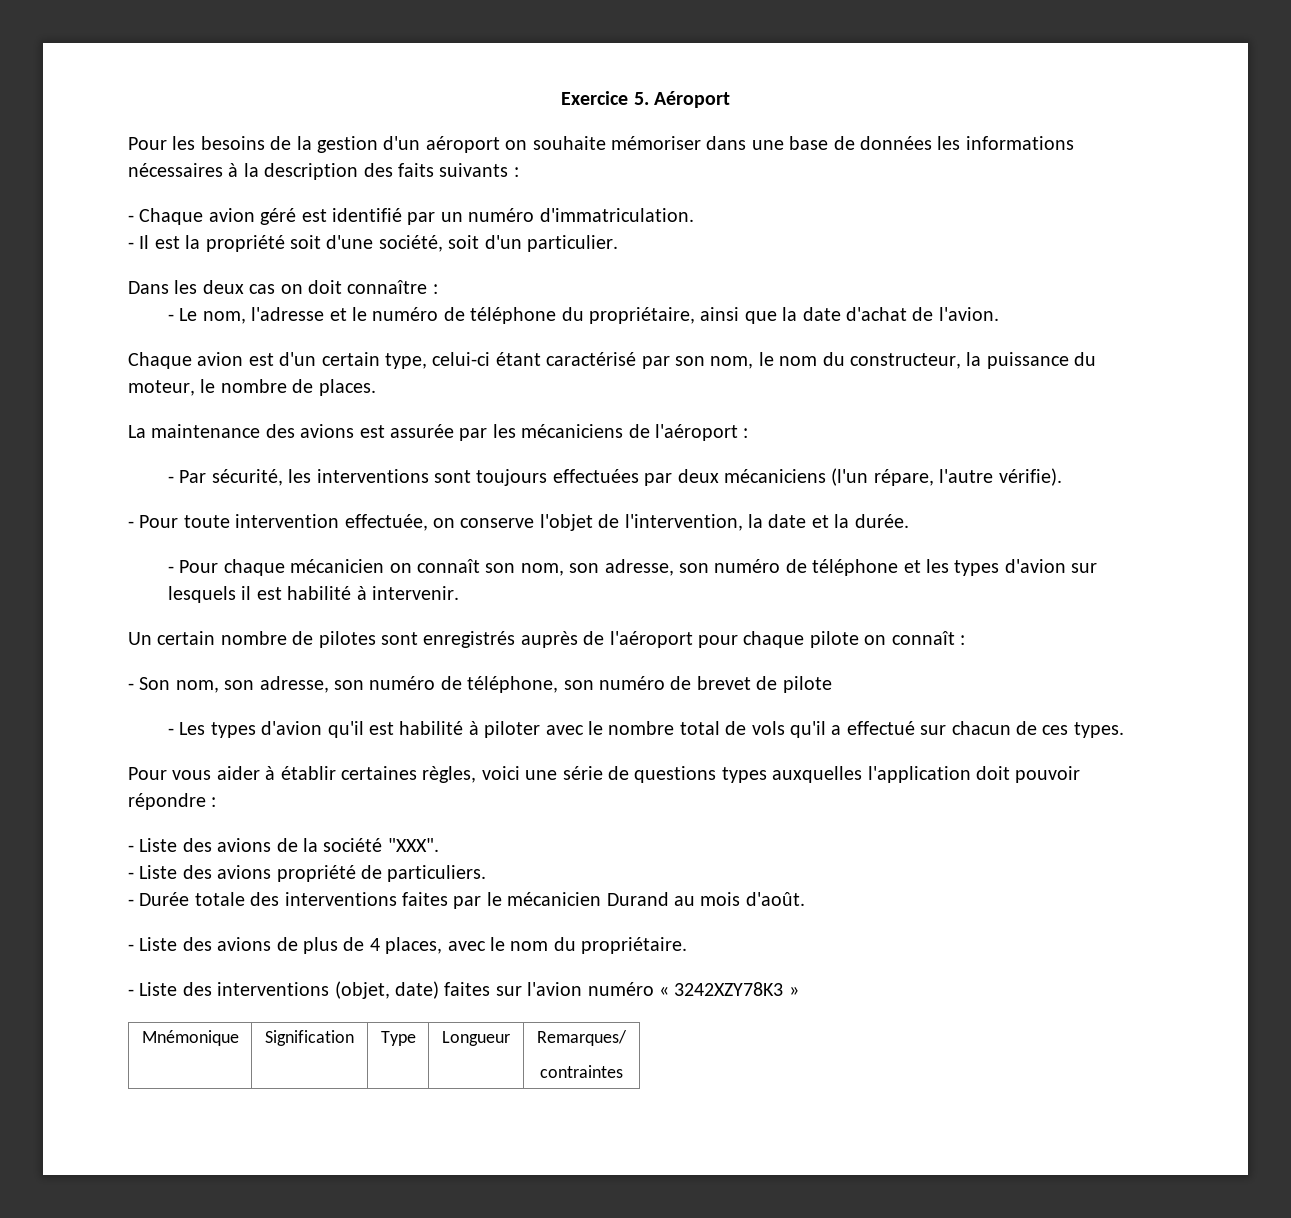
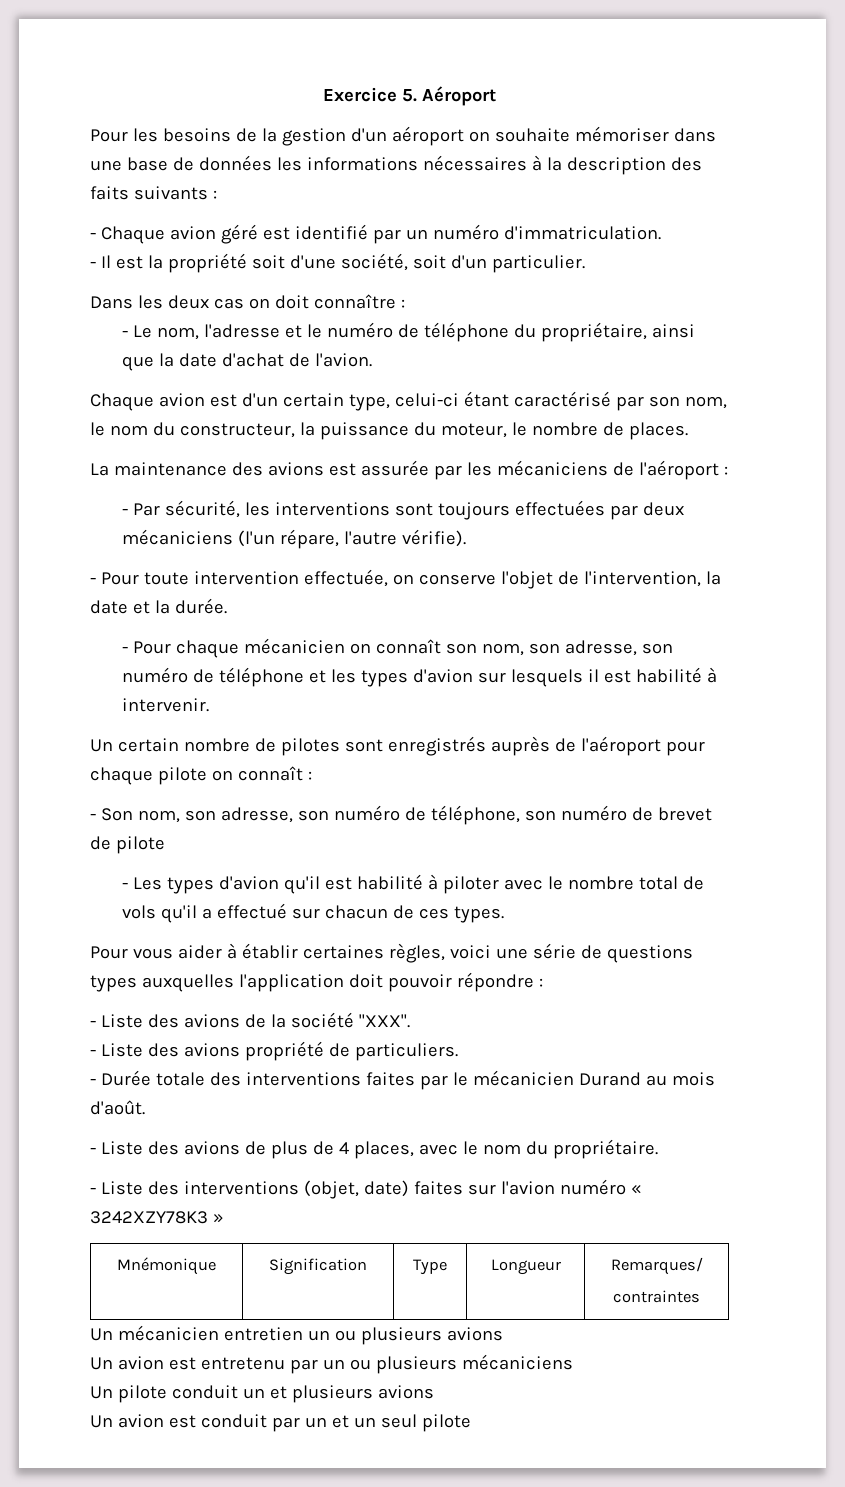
(623, 1071) none -> [90,1325,503,1345] [90,1354,573,1374] [90,1385,434,1403] [90,1414,471,1432] // Un mécanicien entretien un ou plusieurs avions // Un avion est entretenu par un ou plusieurs mécaniciens // Un pilote conduit un et plusieurs avions // Un avion est conduit par un et un seul pilote

